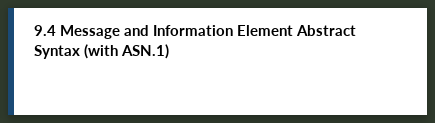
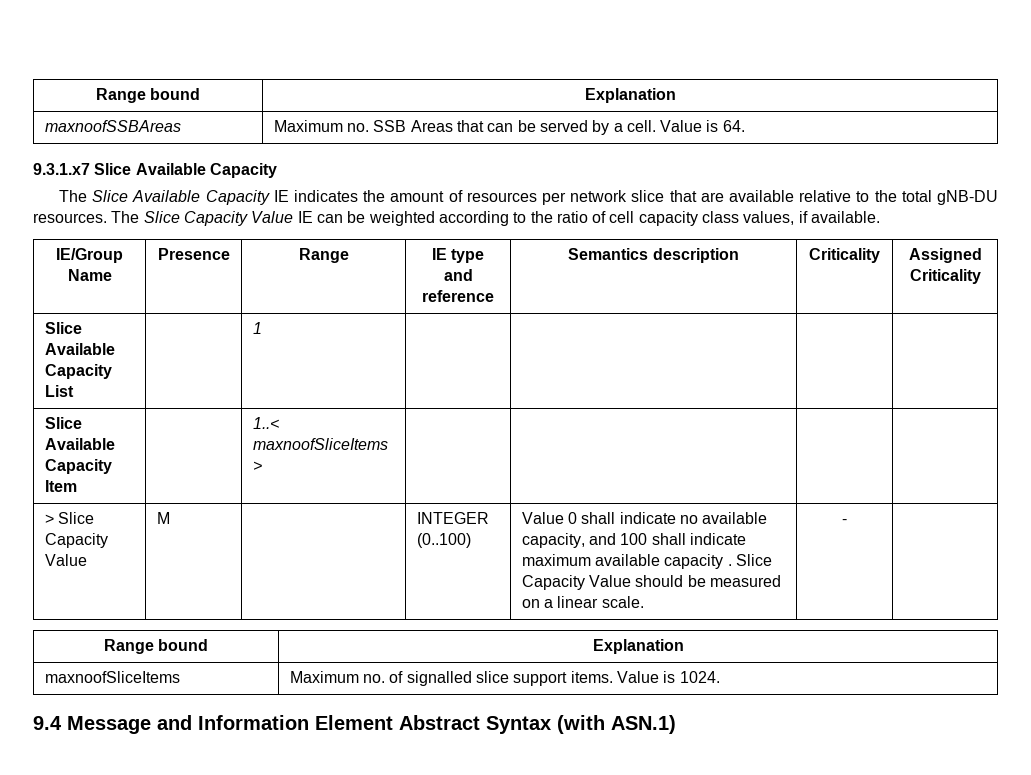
(34, 30) none -> [95,88,201,103] [584,88,676,103] [44,120,181,132] [273,120,745,135] [33,163,277,178] [58,190,999,205] [33,211,881,226] [56,248,123,263] [67,269,112,281] [157,248,230,260] [298,248,349,263] [431,248,485,263] [443,269,473,281] [422,290,494,302] [568,248,739,263] [809,248,880,263] [908,248,982,263] [909,269,981,284] [44,322,82,334] [44,343,115,355] [44,364,112,379] [44,385,74,397] [252,322,262,334] [44,417,82,429] [44,438,115,450] [44,459,112,474] [44,480,77,492] [252,417,279,429] [252,438,388,450] [252,461,262,471] [44,512,94,524] [44,533,108,548] [44,554,87,566] [156,512,170,524] [416,512,489,524] [416,533,471,548] [521,512,768,524] [521,533,746,548] [521,554,772,569] [521,575,781,590] [521,596,644,608] [842,519,847,524] [103,639,209,654] [592,639,684,654] [44,671,180,683] [289,671,720,686] Range bound | Explanation // maxnoofSSBAreas | Maximum no. SSB Areas that can be served by a cell. Value is 64. // 9.3.1.x7 Slice Available Capacity // The Slice Available Capacity IE indicates the amount of resources per network slice that are available relative to the total gNB-DU resources. The Slice Capacity Value IE can be weighted according to the ratio of cell capacity class values, if available. // IE/Group Name | Presence | Range | IE type and reference | Semantics description | Criticality | Assigned Criticality // Slice Available Capacity List | | 1 | | | | // Slice Available Capacity Item | | 1..< maxnoofSliceItems > | | | | // > Slice Capacity Value | M | | INTEGER (0..100) | Value 0 shall indicate no available capacity, and 100 shall indicate maximum available capacity . Slice Capacity Value should be measured on a linear scale. | - | // Range bound | Explanation // maxnoofSliceItems | Maximum no. of signalled slice support items. Value is 1024. //

